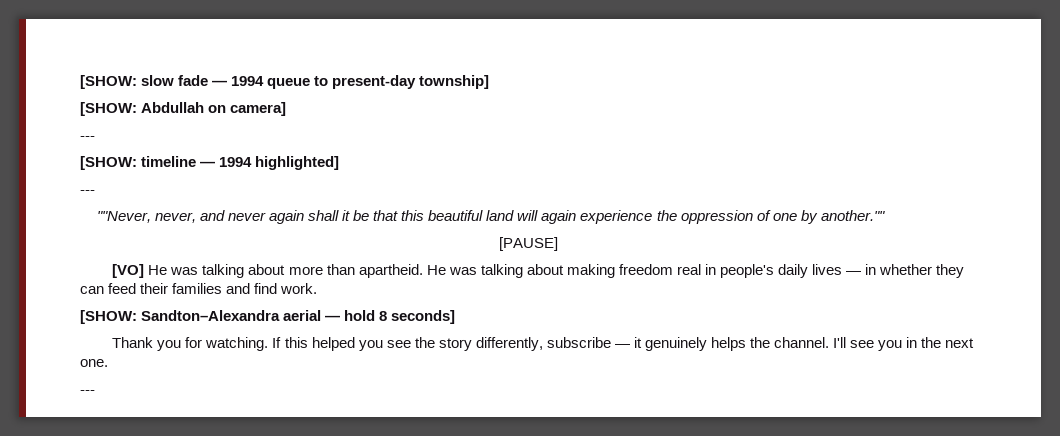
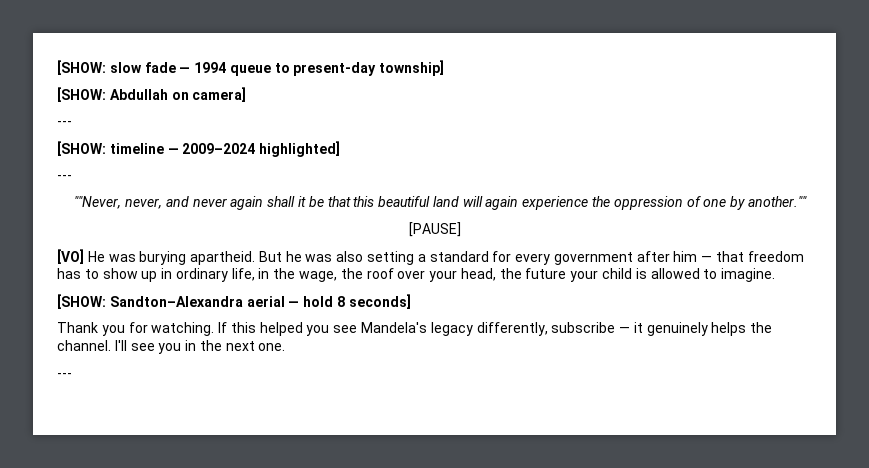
[219,157,253,167] 1994 -> [182,143,256,154] 2009–2024
[202,264,965,278] [80,283,318,294] talking about more than apartheid. He was talking about making freedom real in people's daily lives — in whether they can feed their families and find work. -> [139,251,804,265] [57,268,776,282] burying apartheid. But he was also setting a standard for every government after him — that freedom has to show up in ordinary life, in the wage, the roof over your head, the future your child is allowed to imagine.
[414,337,472,351] the story -> [361,322,473,336] Mandela's legacy

